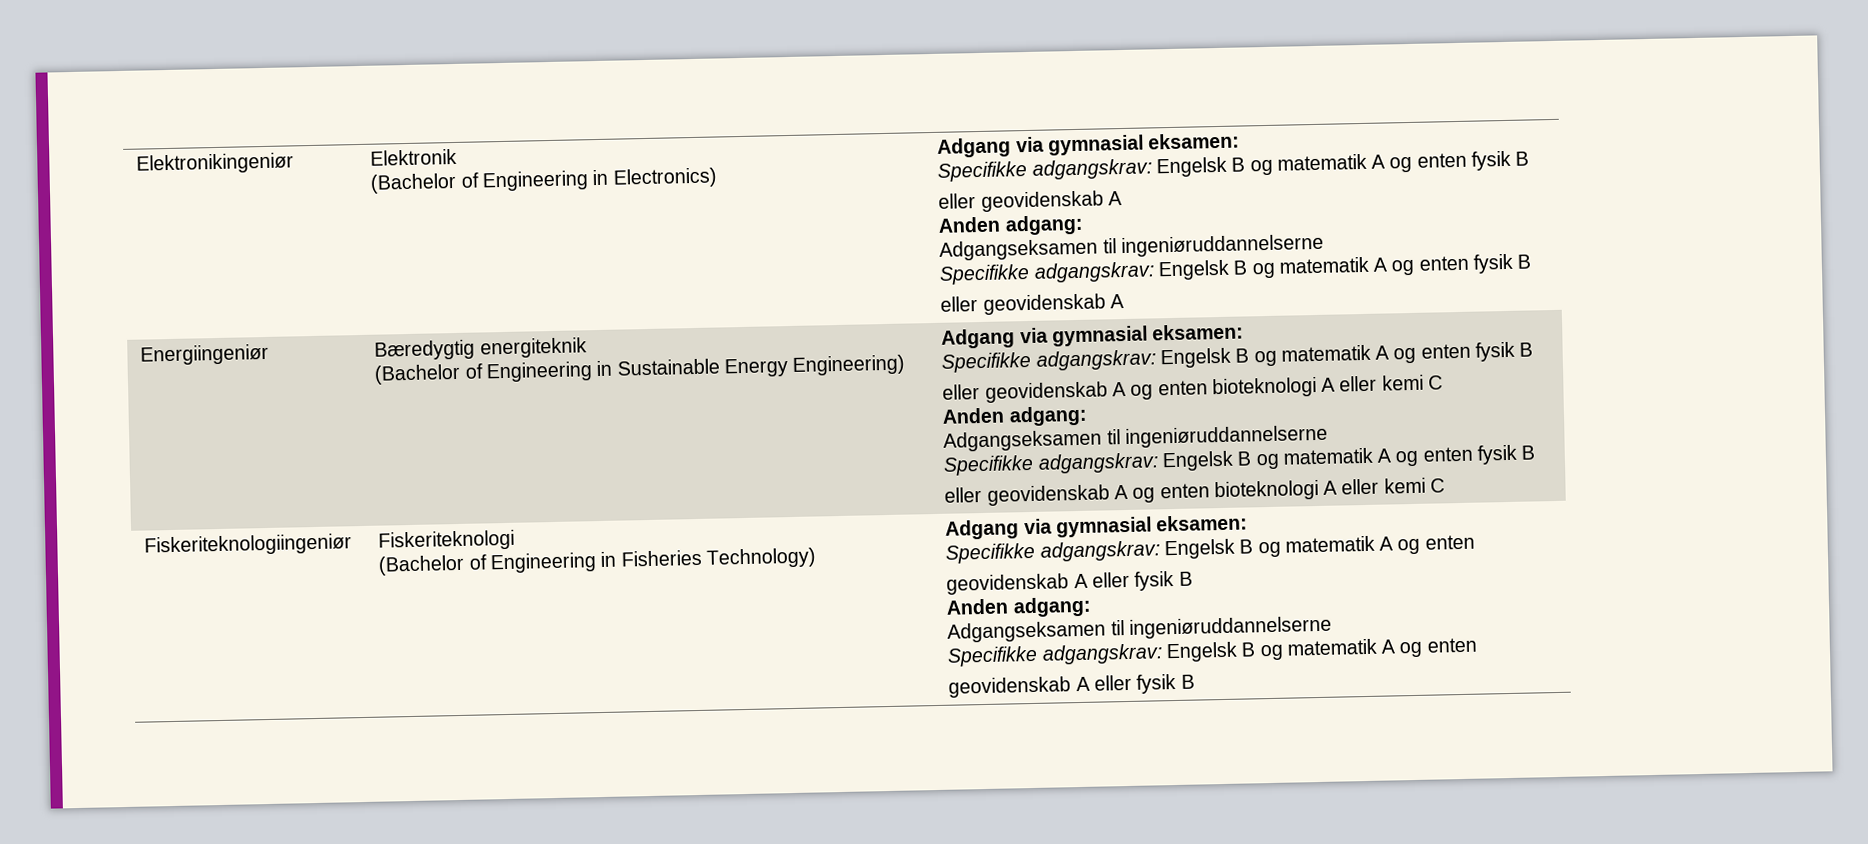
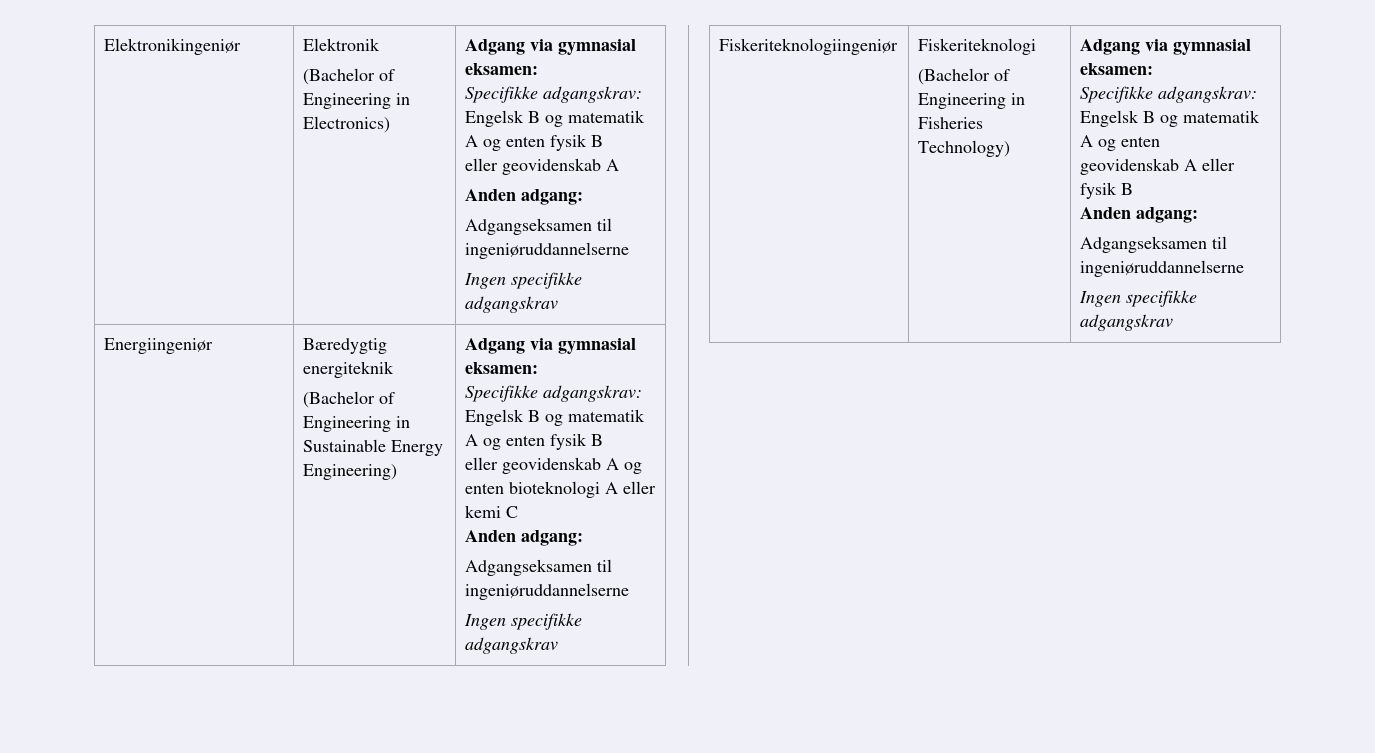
[939,253,1532,285] [940,293,1124,315] Specifikke adgangskrav: Engelsk B og matematik A og enten fysik B // eller geovidenskab A -> [464,272,583,289] [465,296,559,313] Ingen specifikke adgangskrav
[943,444,1536,476] [944,477,1445,506] Specifikke adgangskrav: Engelsk B og matematik A og enten fysik B // eller geovidenskab A og enten bioteknologi A eller kemi C -> [464,613,583,630] [465,637,559,654] Ingen specifikke adgangskrav
[947,637,1477,667] [948,673,1195,698] Specifikke adgangskrav: Engelsk B og matematik A og enten // geovidenskab A eller fysik B -> [1079,290,1198,307] [1080,314,1174,331] Ingen specifikke adgangskrav

